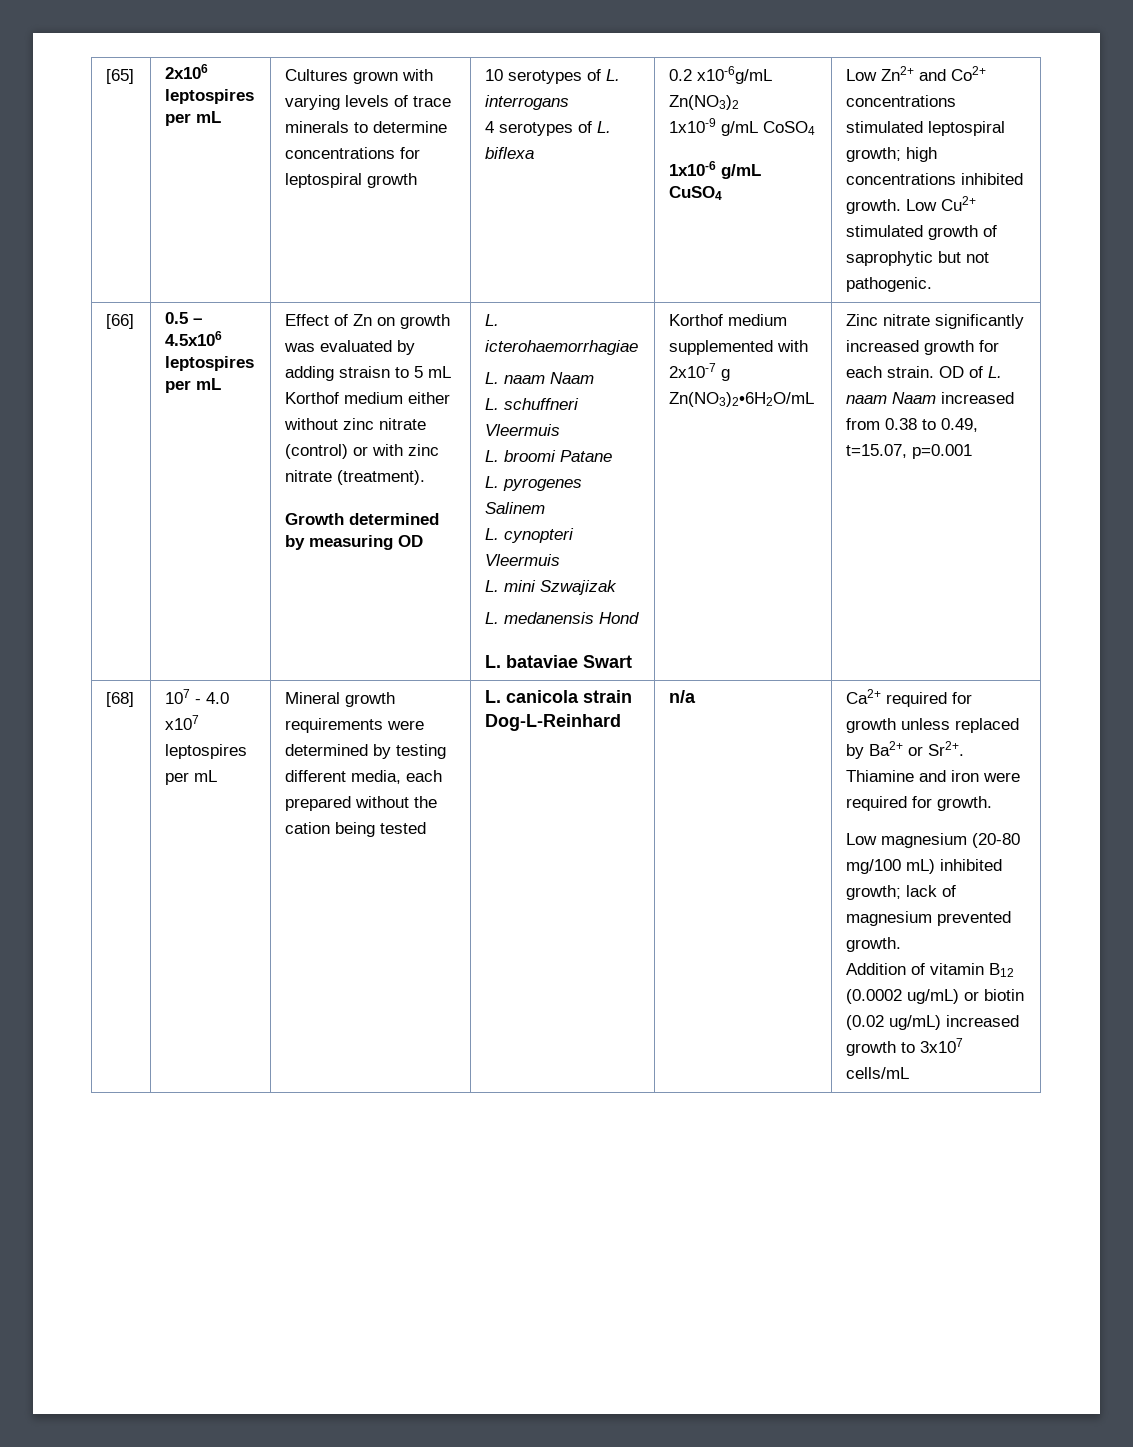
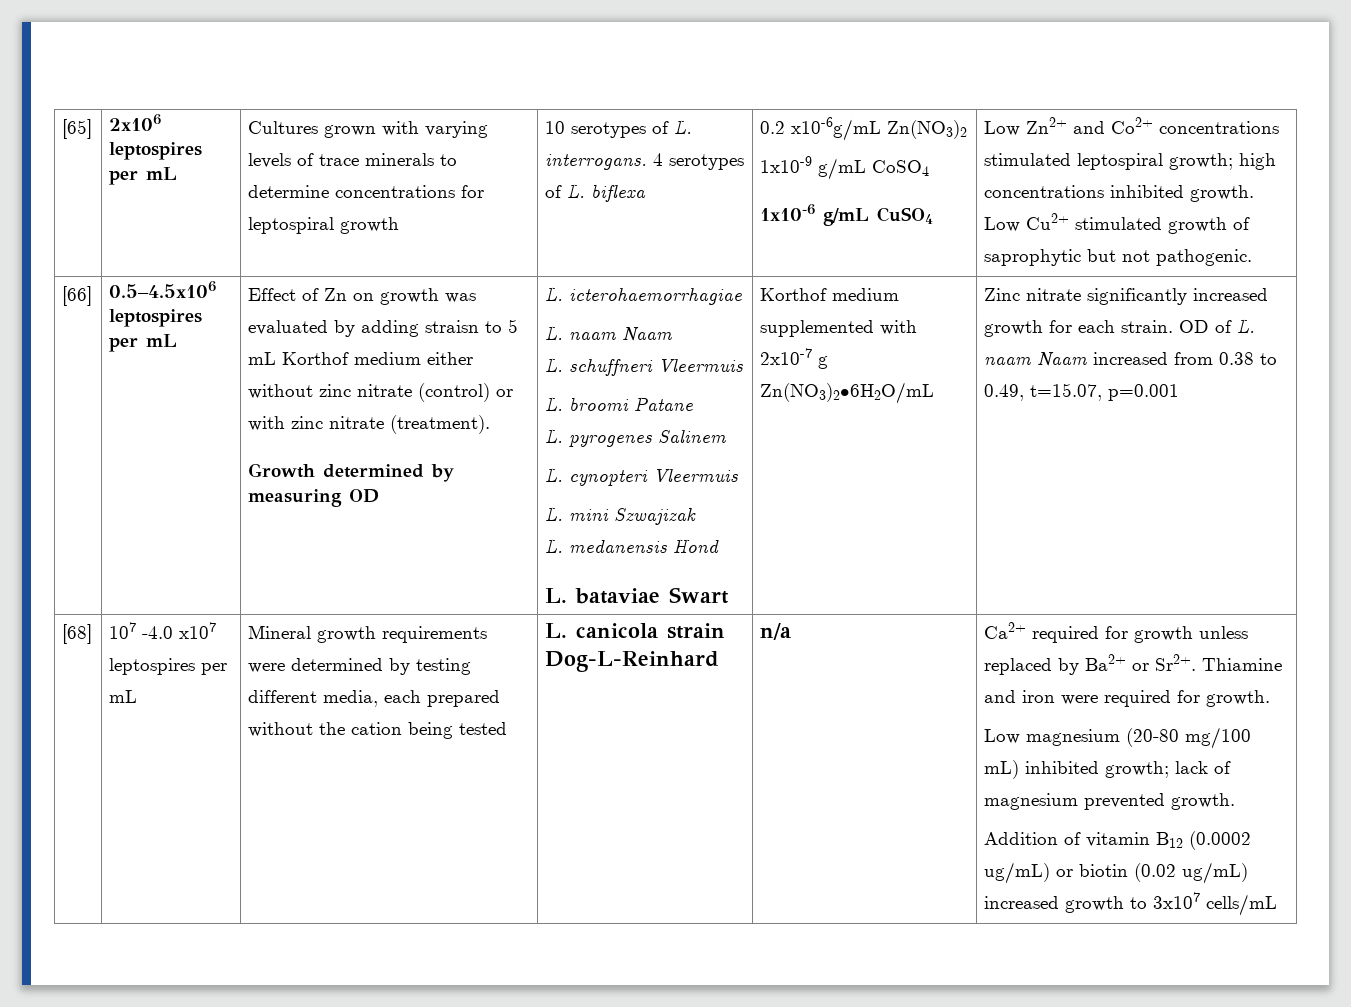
[485,95,570,110] interrogans // -> [545,154,648,170] interrogans.
[165,312,203,324] [165,331,223,346] 0.5 – 4.5x106 -> [109,281,217,298] 0.5–4.5x106
[195,692,230,704] - 4.0 -> [142,626,174,639] -4.0

